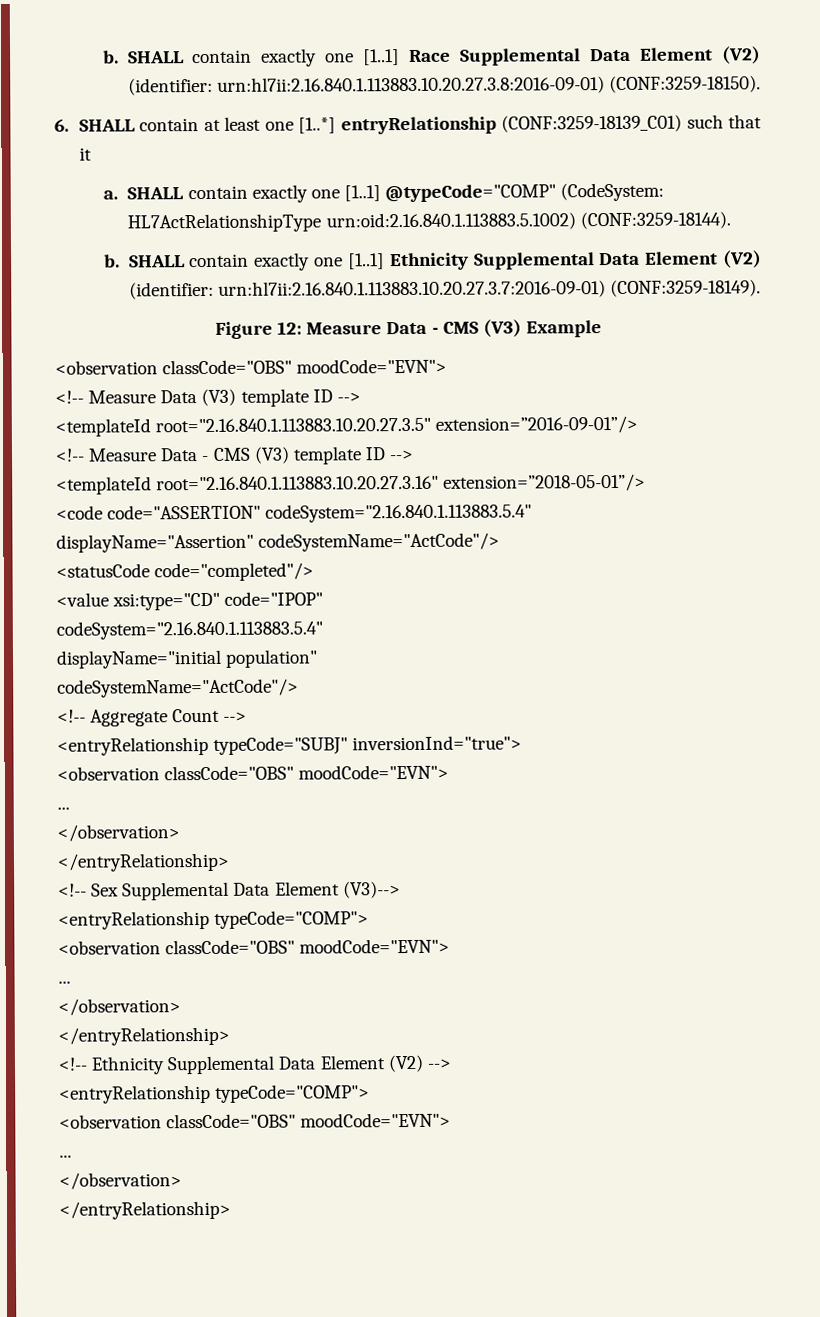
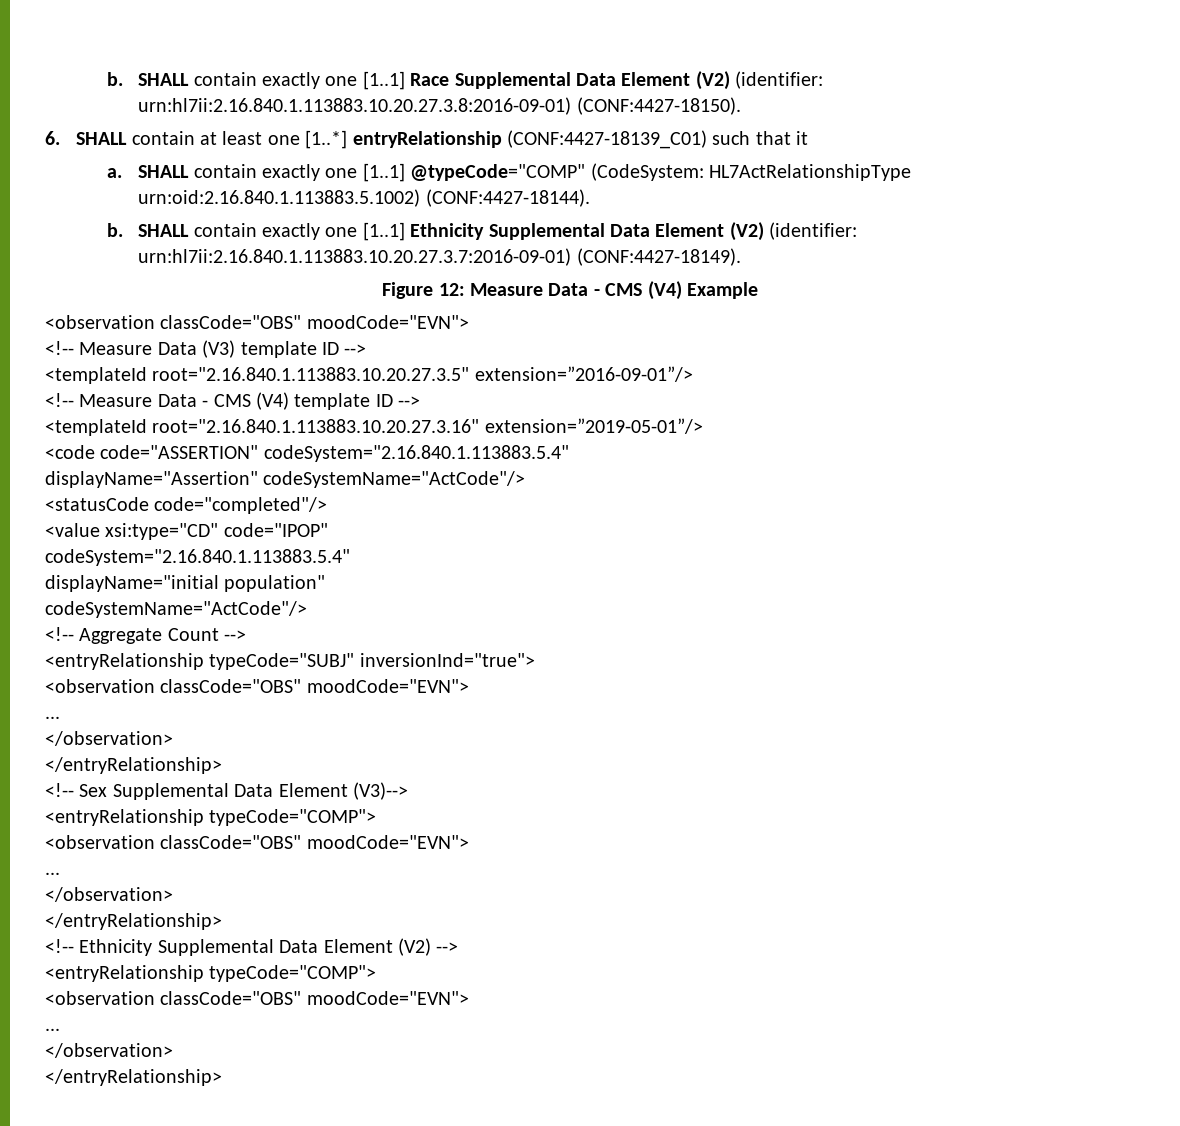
[608,75,761,94] (CONF:3259-18150). -> [576,97,741,115] (CONF:4427-18150).
[500,114,682,133] (CONF:3259-18139_C01) -> [506,130,707,149] (CONF:4427-18139_C01)
[579,211,731,230] (CONF:3259-18144). -> [425,189,590,207] (CONF:4427-18144).
[609,279,761,298] (CONF:3259-18149). -> [576,248,741,266] (CONF:4427-18149).
[482,319,522,338] (V3) -> [647,281,682,300] (V4)
[253,446,290,464] (V3) -> [256,392,289,410] (V4)
[443,473,647,492] extension=”2018-05-01”/> -> [484,418,703,434] extension=”2019-05-01”/>

